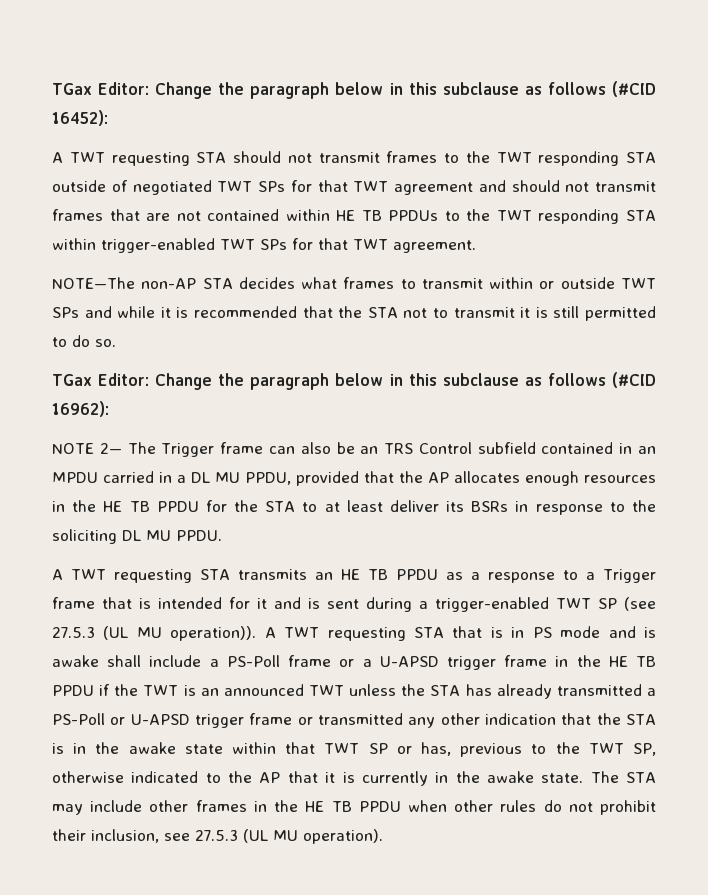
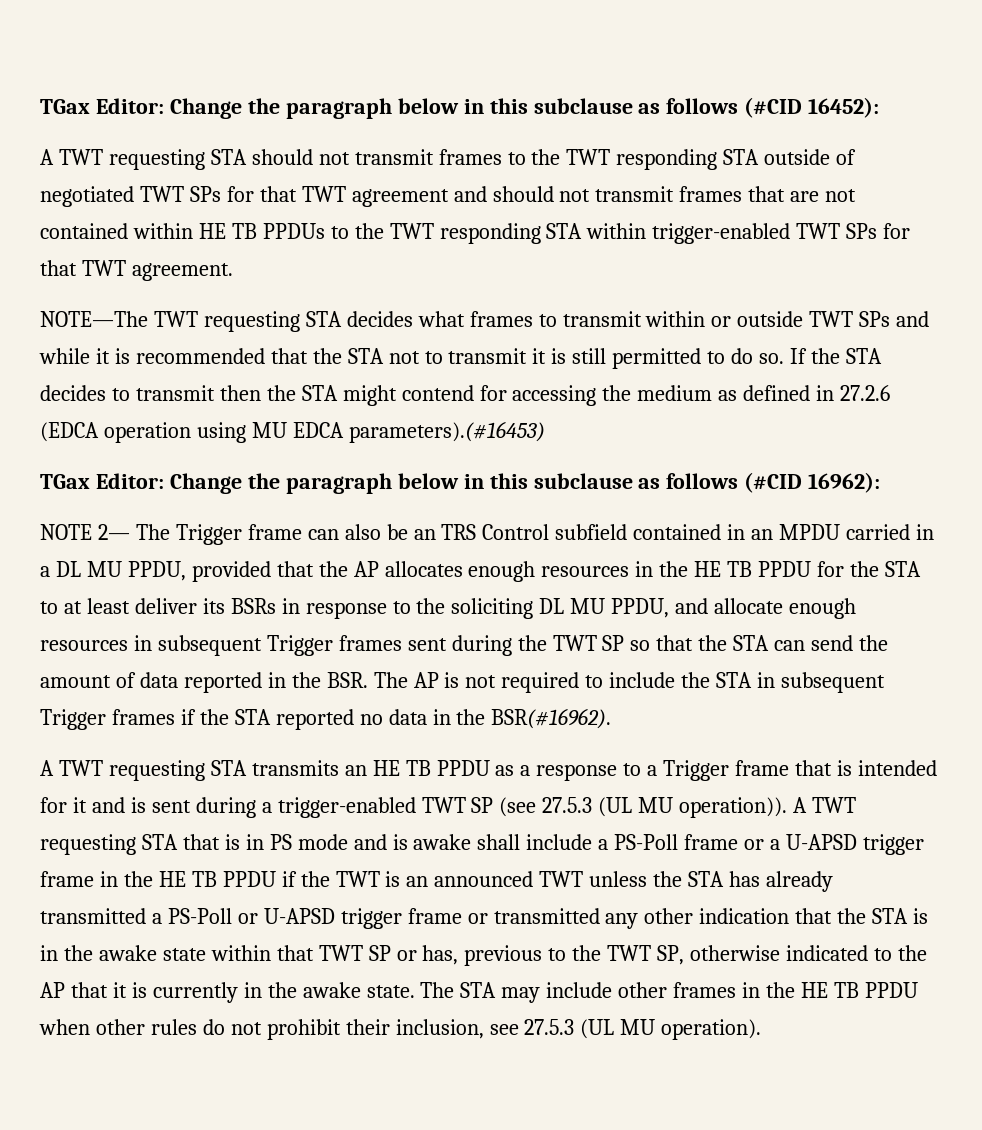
[141,278,197,289] non-AP -> [153,311,300,332] TWT requesting
(116, 343) none -> [789,348,882,364] [40,385,891,406] [40,421,545,443] If the STA decides to transmit then the STA might contend for accessing the medium as defined in 27.2.6 (EDCA operation using MU EDCA parameters).(#16453)
[176,530,222,541] PPDU. -> [611,598,857,619] [40,635,889,656] [40,672,885,693] [40,708,612,730] PPDU, and allocate enough resources in subsequent Trigger frames sent during the TWT SP so that the STA can send the amount of data reported in the BSR. The AP is not required to include the STA in subsequent Trigger frames if the STA reported no data in the BSR(#16962).

